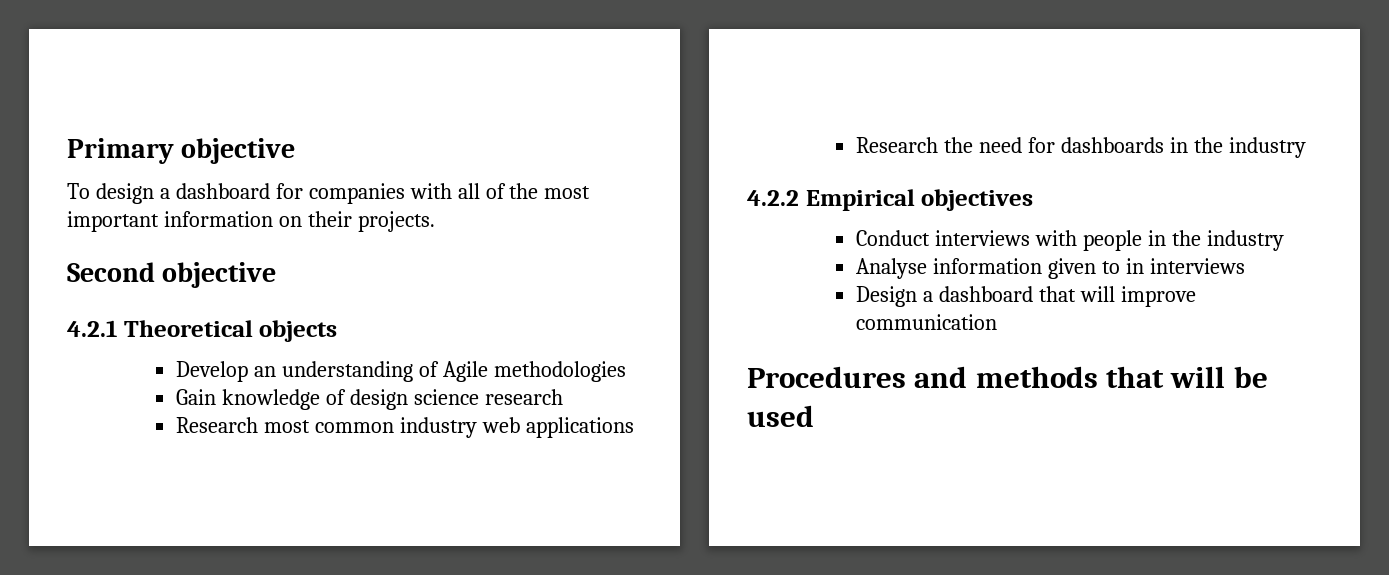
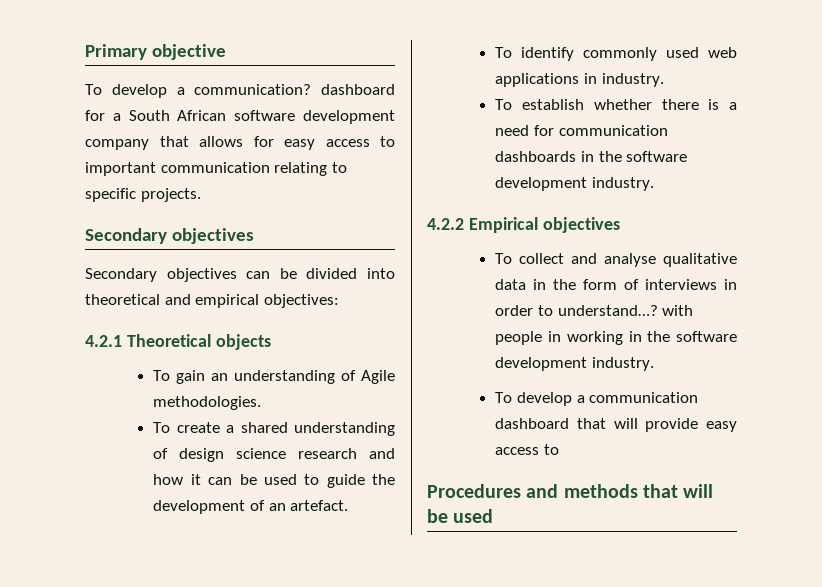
[95,183,591,204] [67,211,435,232] [67,262,277,288] design a dashboard for companies with all of the most important information on their projects. // Second objective -> [111,84,395,98] [85,110,395,124] [85,136,395,150] [85,162,347,176] [85,188,201,202] [85,228,254,244] [85,268,395,282] [85,294,339,308] develop a communication? dashboard for a South African software development company that allows for easy access to important communication relating to specific projects. // Secondary objectives // Secondary objectives can be divided into theoretical and empirical objectives:
[176,361,249,382] Develop -> [153,370,206,384] To gain
[493,361,626,382] [176,389,563,410] [176,417,634,438] [856,137,974,153] methodologies // Gain knowledge of design science research // Research most common industry web applications // Research the -> [153,396,262,410] [153,422,395,436] [153,448,395,462] [153,474,396,488] [153,500,349,514] [495,47,737,61] [495,73,664,87] [495,99,737,110] methodologies. // To create a shared understanding of design science research and how it can be used to guide the development of an artefact. // To identify commonly used web applications in industry. // To establish whether there is a
(1055, 145) none -> [558,125,668,136] communication
[1228,137,1306,158] industry -> [626,151,688,162] [495,177,655,191] software development industry.
[856,230,1284,251] [856,258,1245,279] [856,286,1196,307] [856,314,998,330] Conduct interviews with people in the industry // Analyse information given to in interviews // Design a dashboard that will improve communication -> [495,253,737,267] [495,279,737,290] [495,305,694,316] [495,331,737,345] [495,357,655,371] [495,392,699,406] [495,418,737,432] [495,444,560,455] To collect and analyse qualitative data in the form of interviews in order to understand…? with people in working in the software development industry. // To develop a communication dashboard that will provide easy access to

